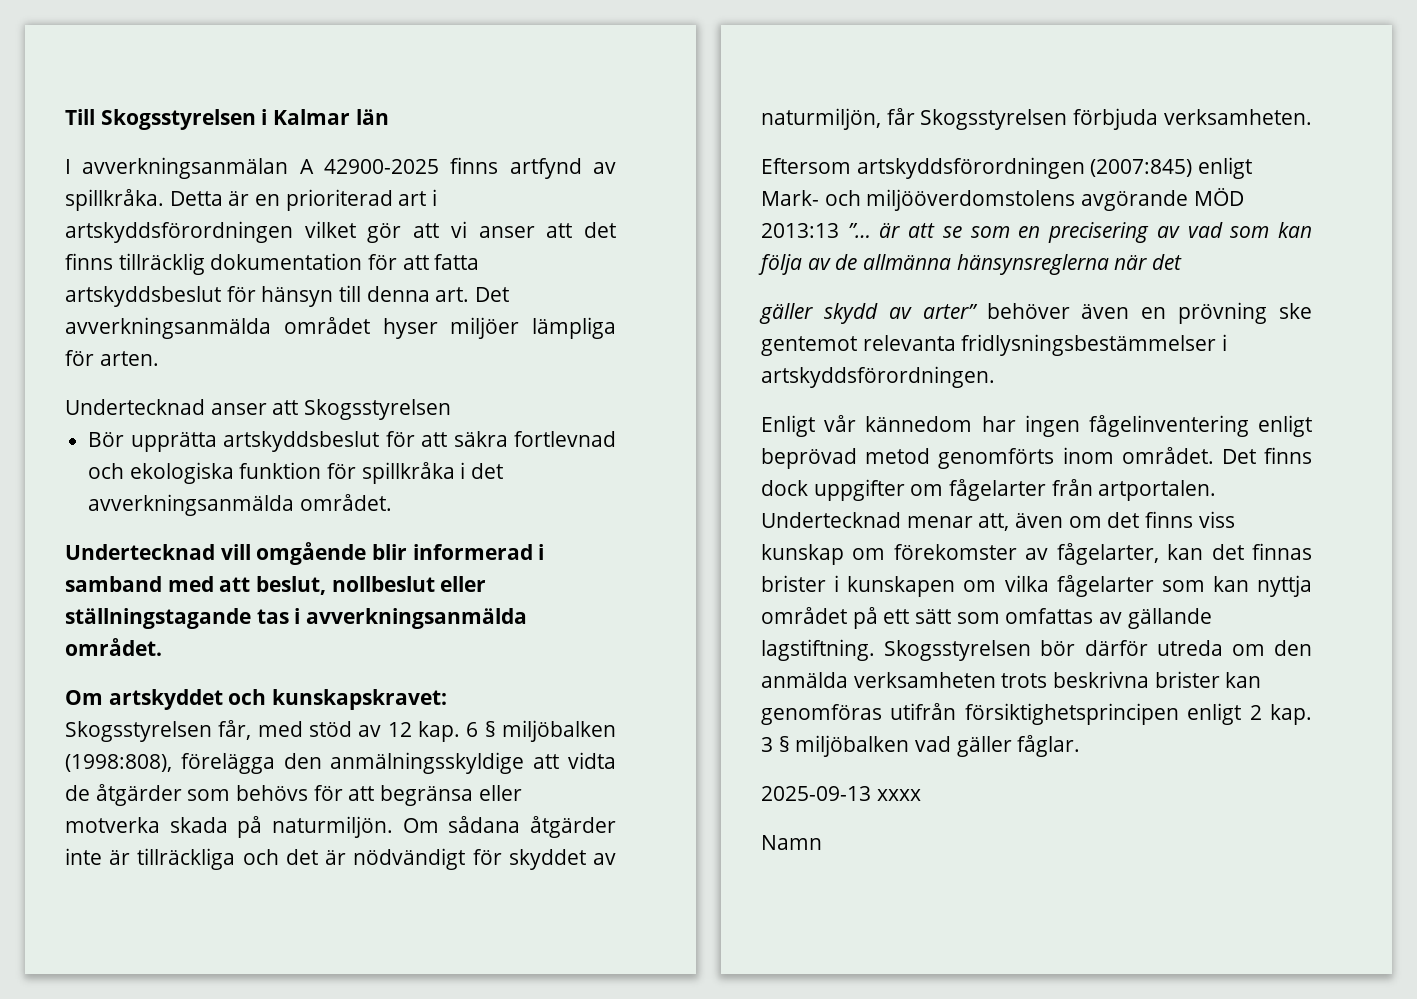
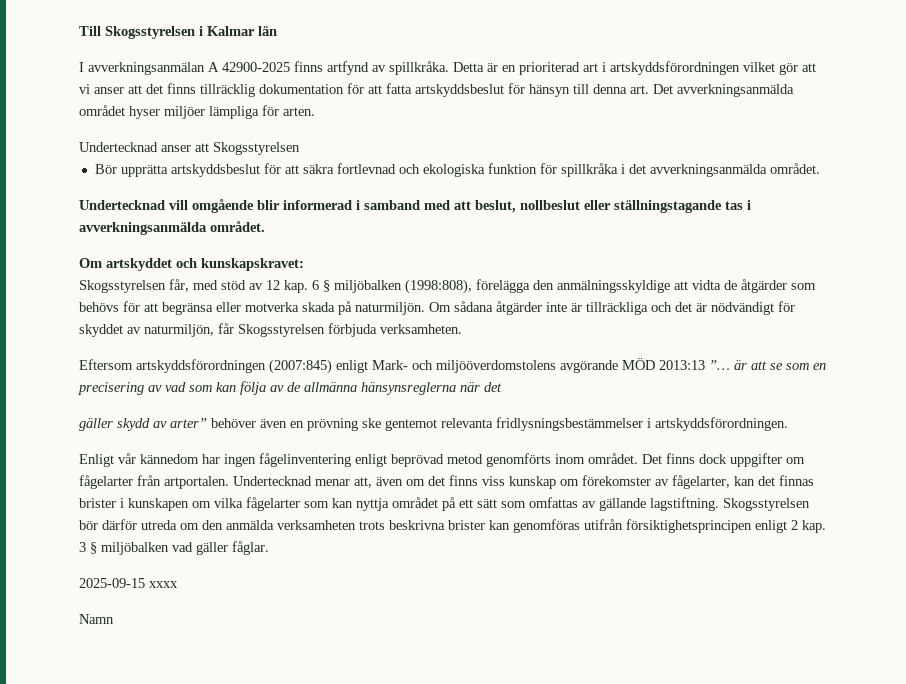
[761,786,871,801] 2025-09-13 -> [79,578,145,588] 2025-09-15

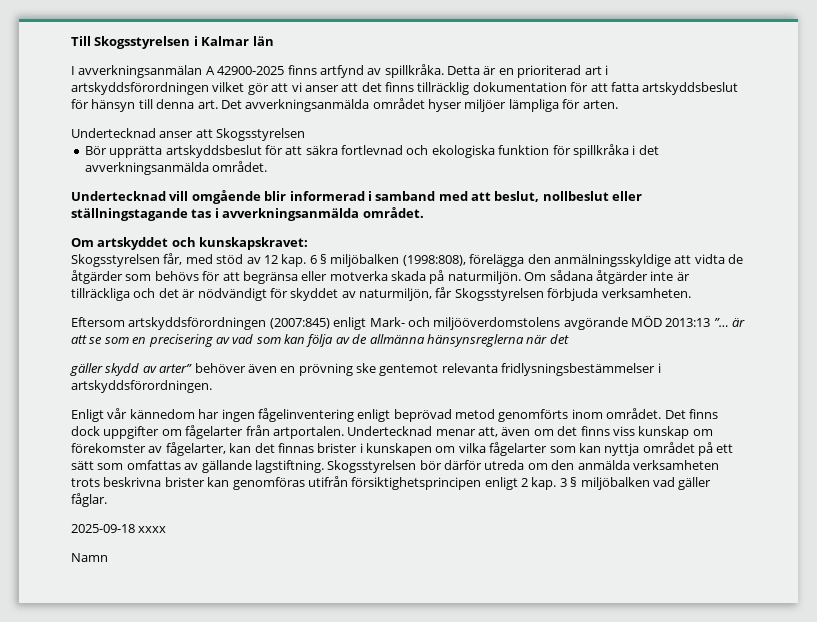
[79,578,145,588] 2025-09-15 -> [71,524,135,533] 2025-09-18

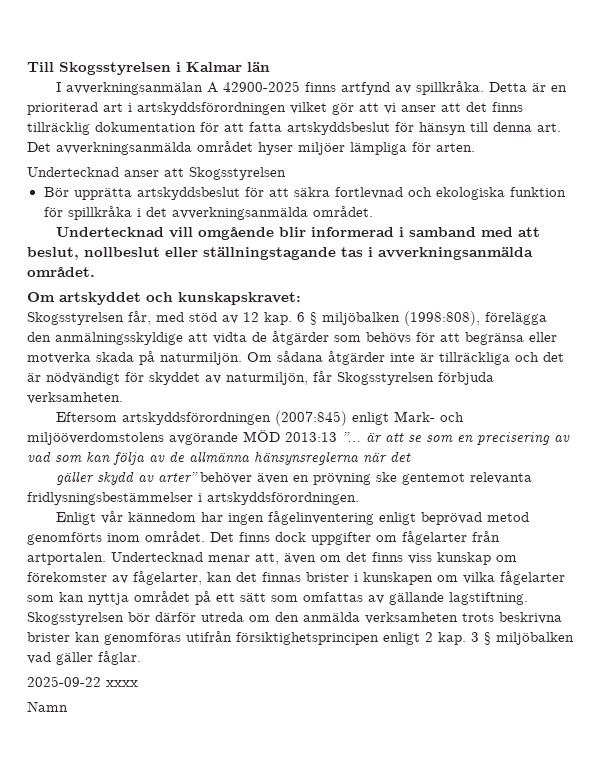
[71,524,135,533] 2025-09-18 -> [27,676,101,687] 2025-09-22

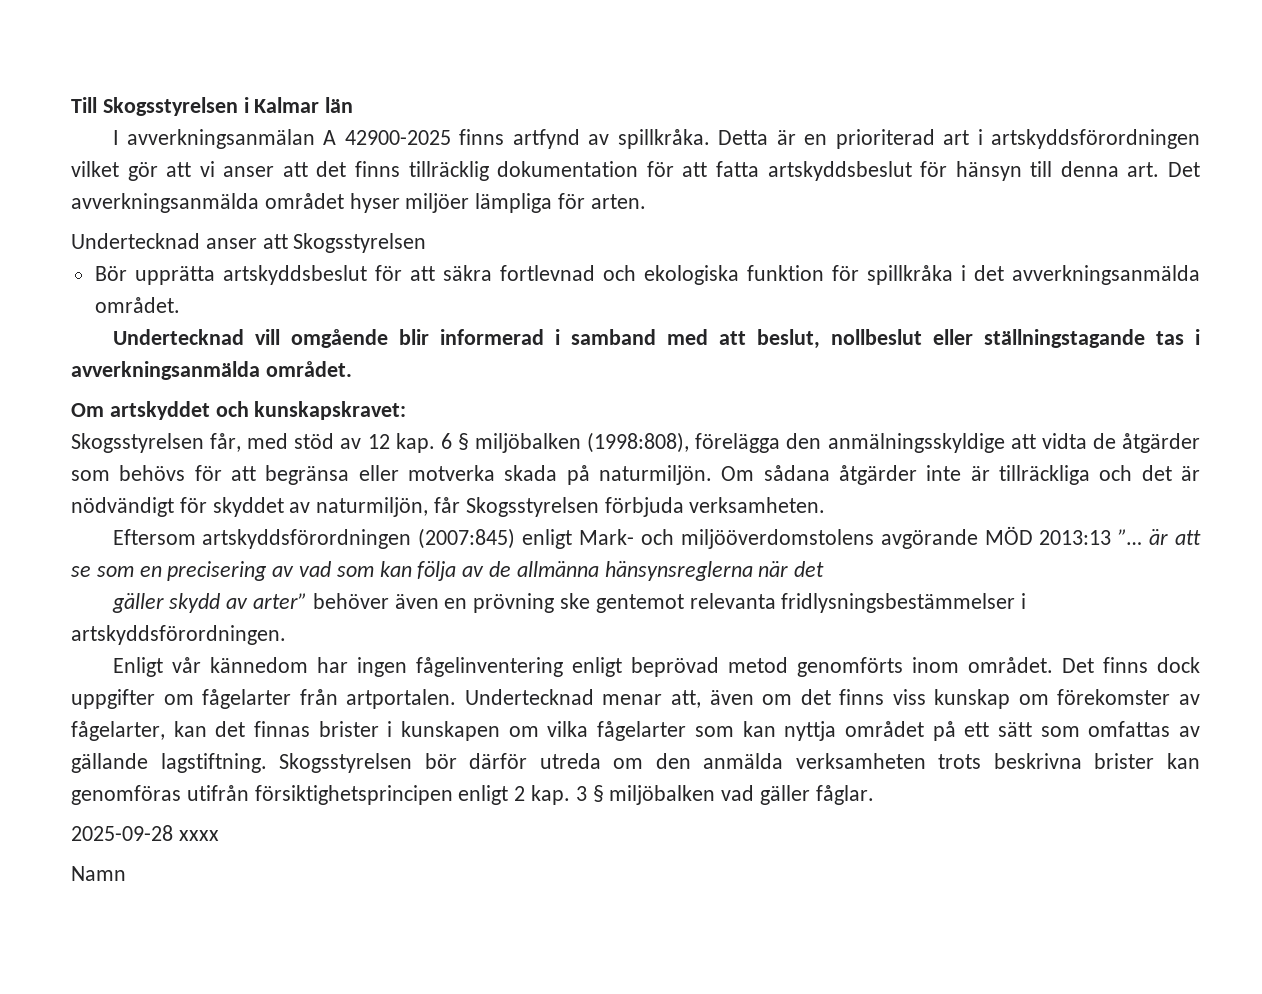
[27,676,101,687] 2025-09-22 -> [71,825,173,841] 2025-09-28

